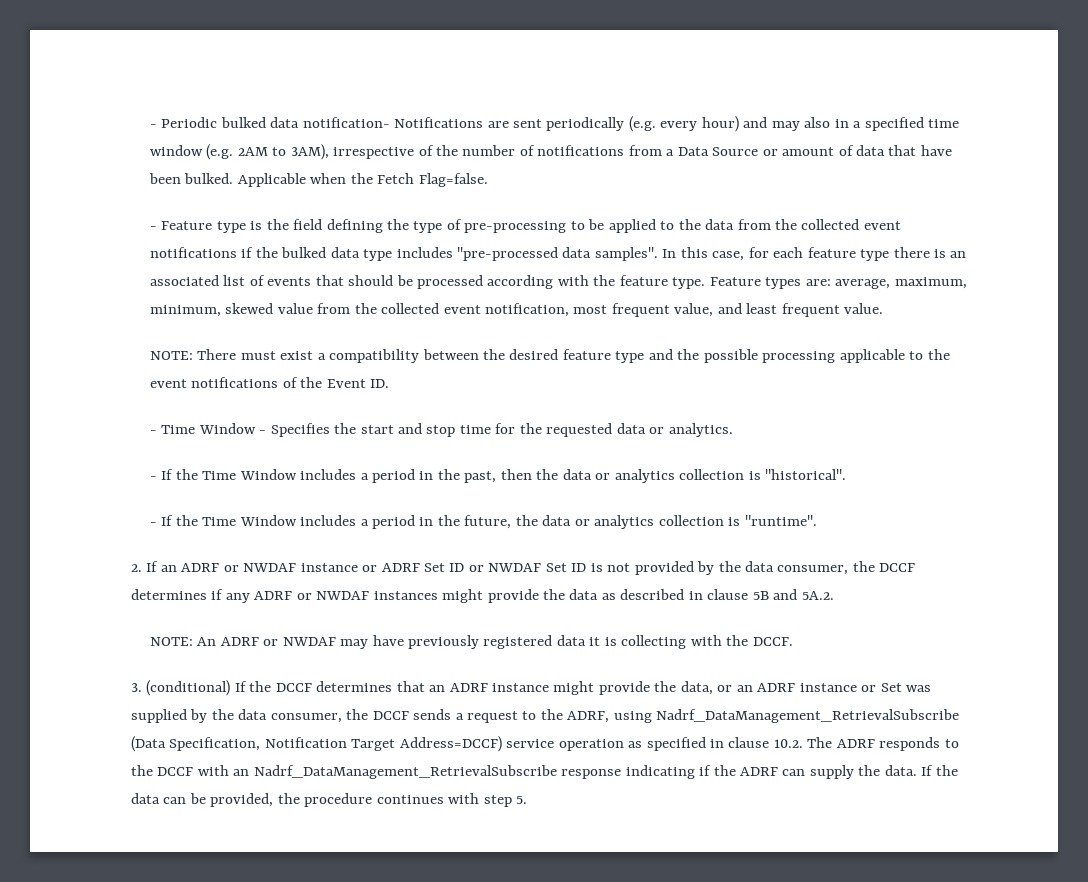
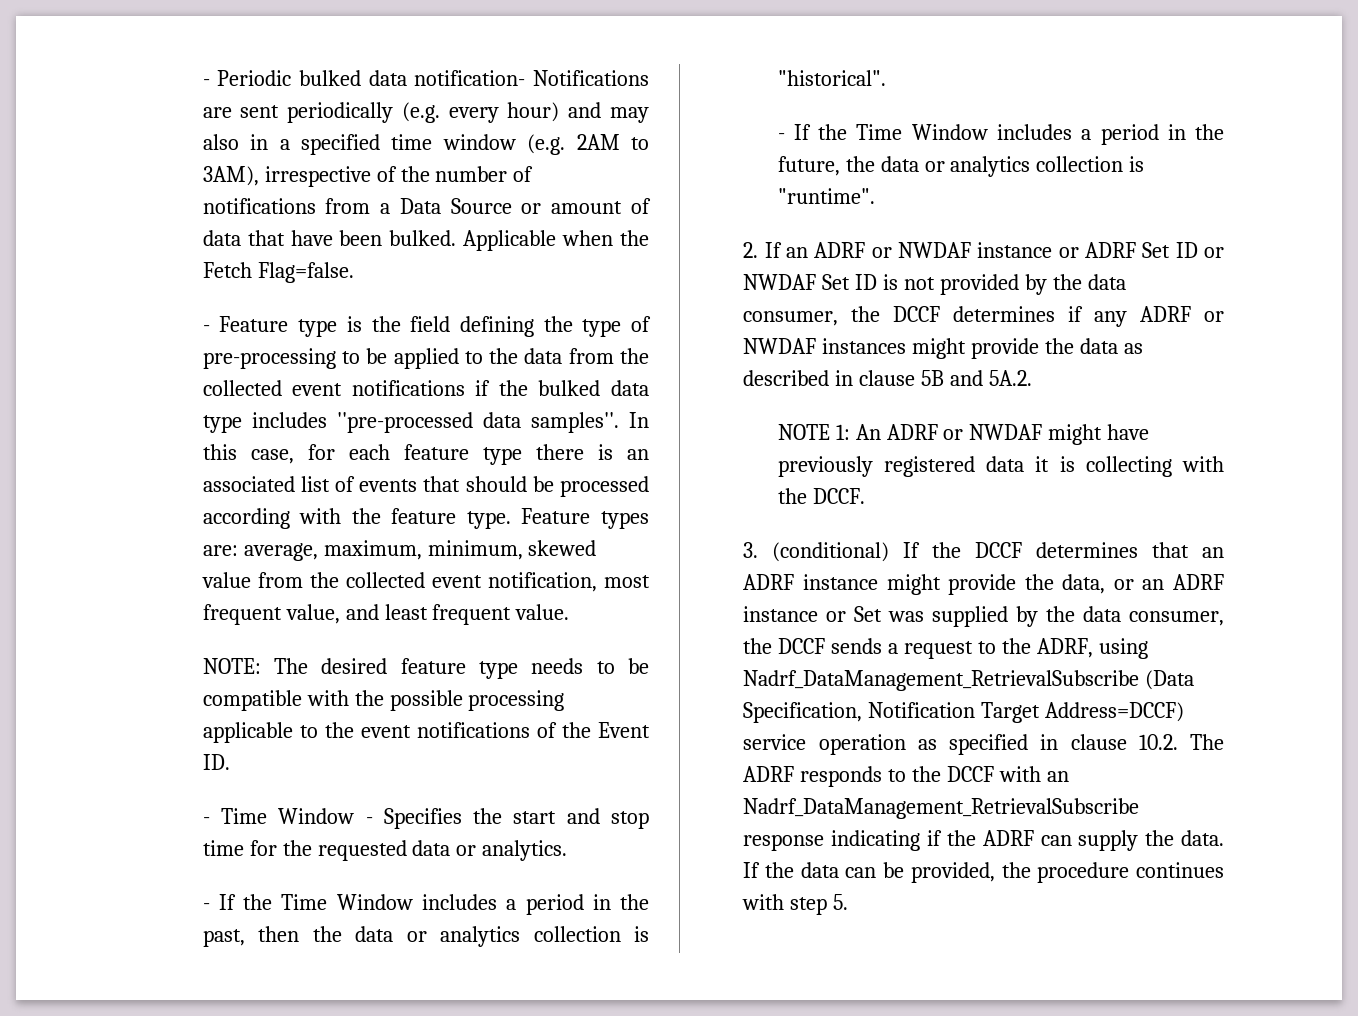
[197,349,673,363] There must exist a compatibility between the desired feature type and -> [274,658,649,679] [202,690,349,711] The desired feature type needs to be compatible with
[149,637,193,646] NOTE: -> [777,424,850,440] NOTE 1:
[340,639,369,649] may -> [1048,424,1103,445] might

